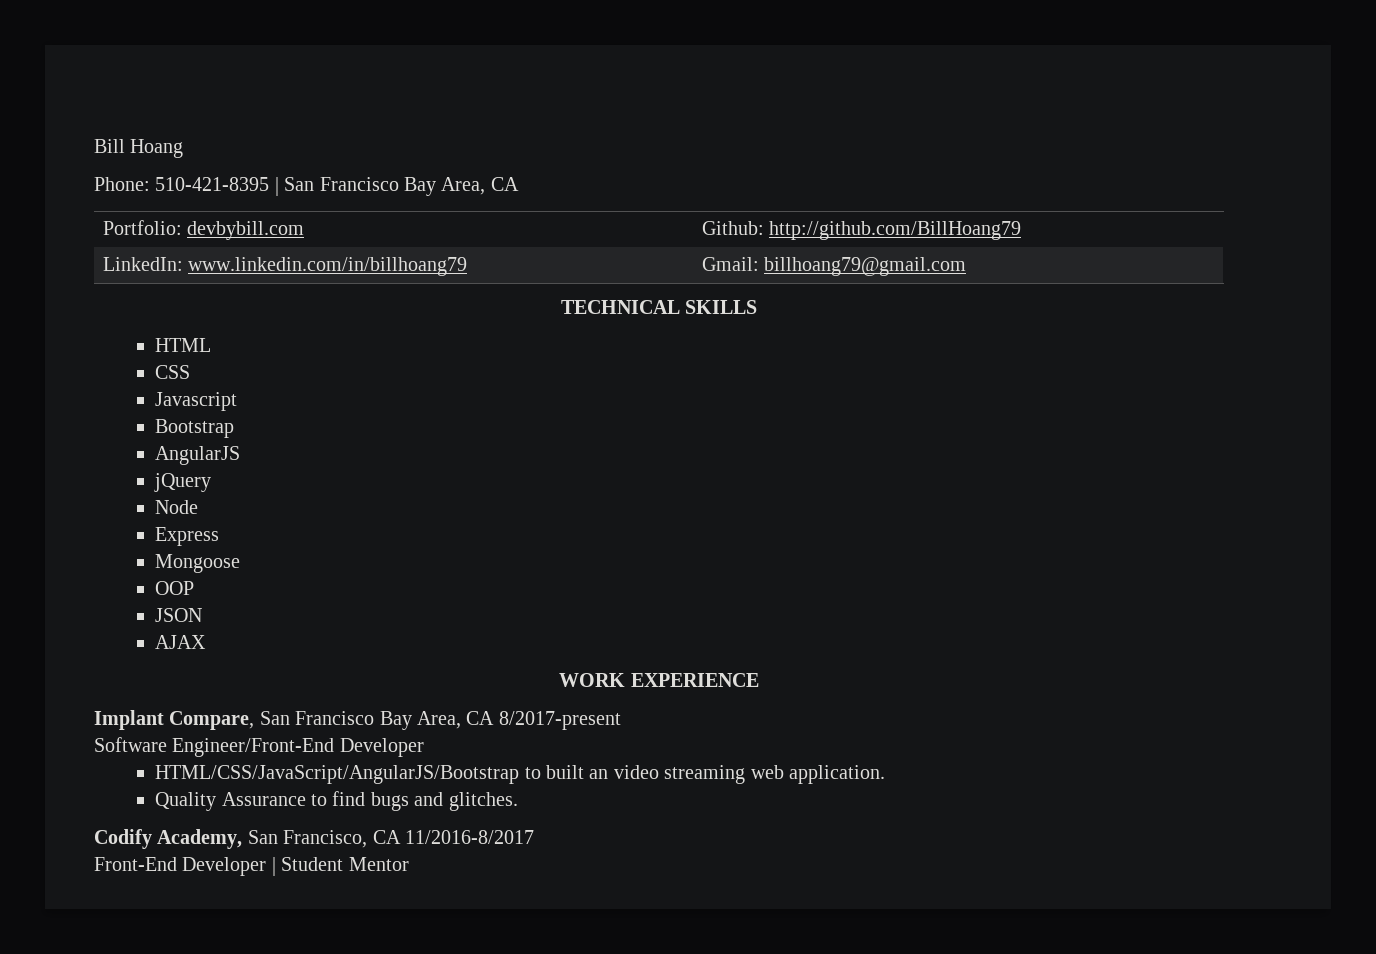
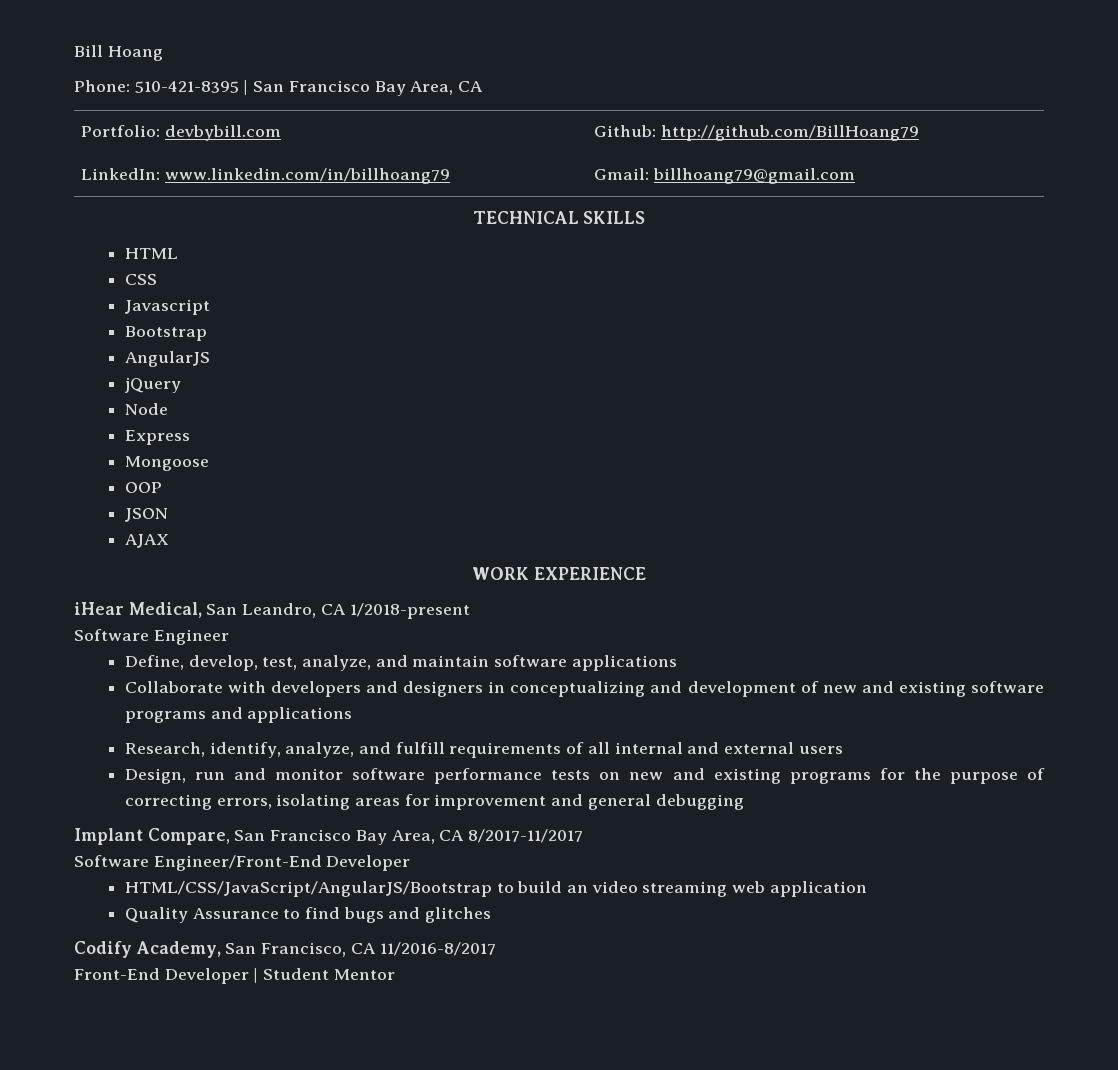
(759, 680) none -> [74,602,470,619] [74,629,229,645] [124,655,677,671] [124,681,1044,697] [124,707,353,723] [124,742,843,758] [124,768,1045,784] [124,794,744,810] // iHear Medical, San Leandro, CA 1/2018-present // Software Engineer // Define, develop, test, analyze, and maintain software applications // Collaborate with developers and designers in conceptualizing and development of new and existing software programs and applications // Research, identify, analyze, and fulfill requirements of all internal and external users // Design, run and monitor software performance tests on new and existing programs for the purpose of correcting errors, isolating areas for improvement and general debugging
[498,711,621,730] 8/2017-present -> [468,829,584,843] 8/2017-11/2017
[546,765,585,779] built -> [517,881,563,893] build
[789,765,886,784] application. -> [769,881,867,897] application
[448,792,518,811] glitches. -> [425,907,492,923] glitches

